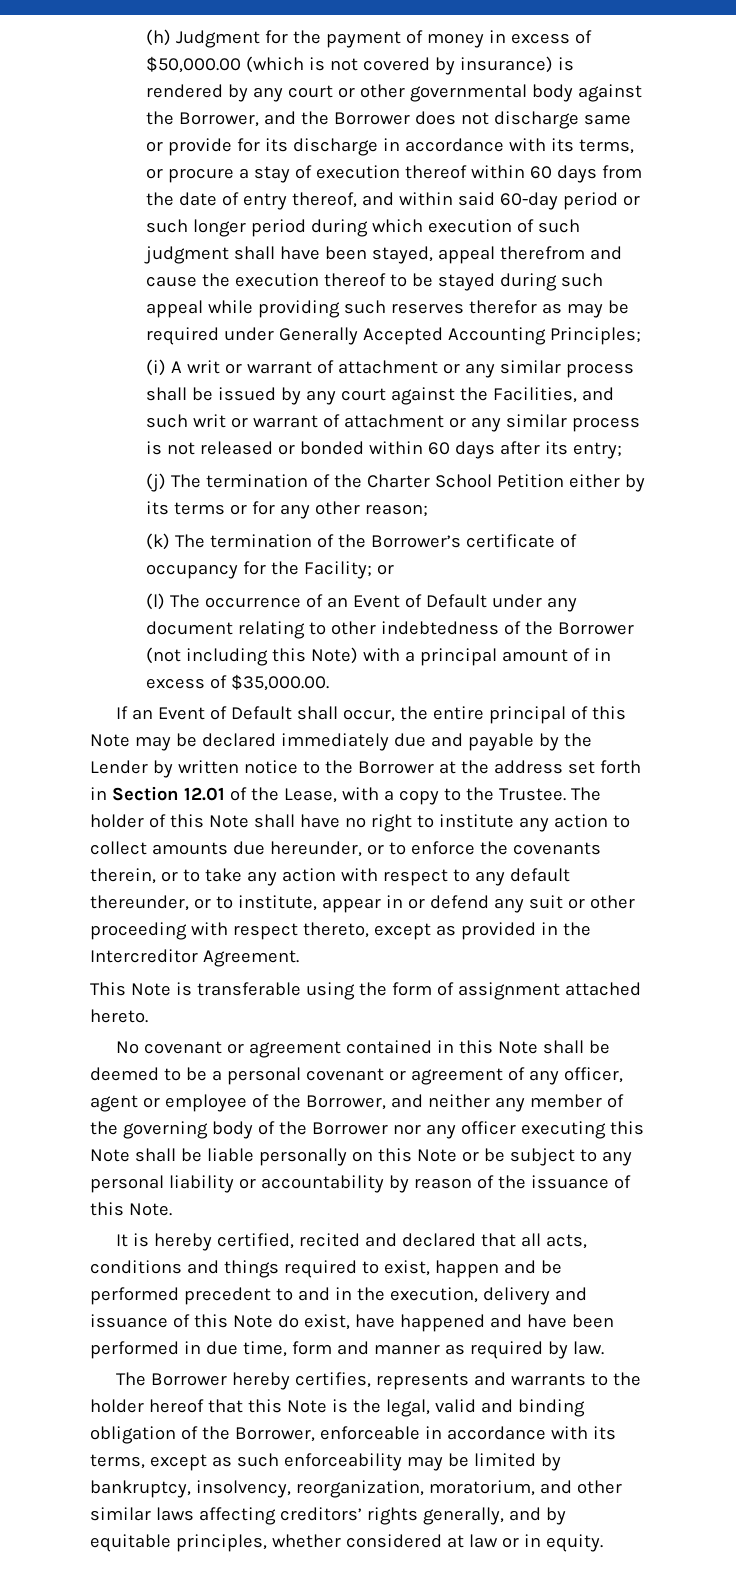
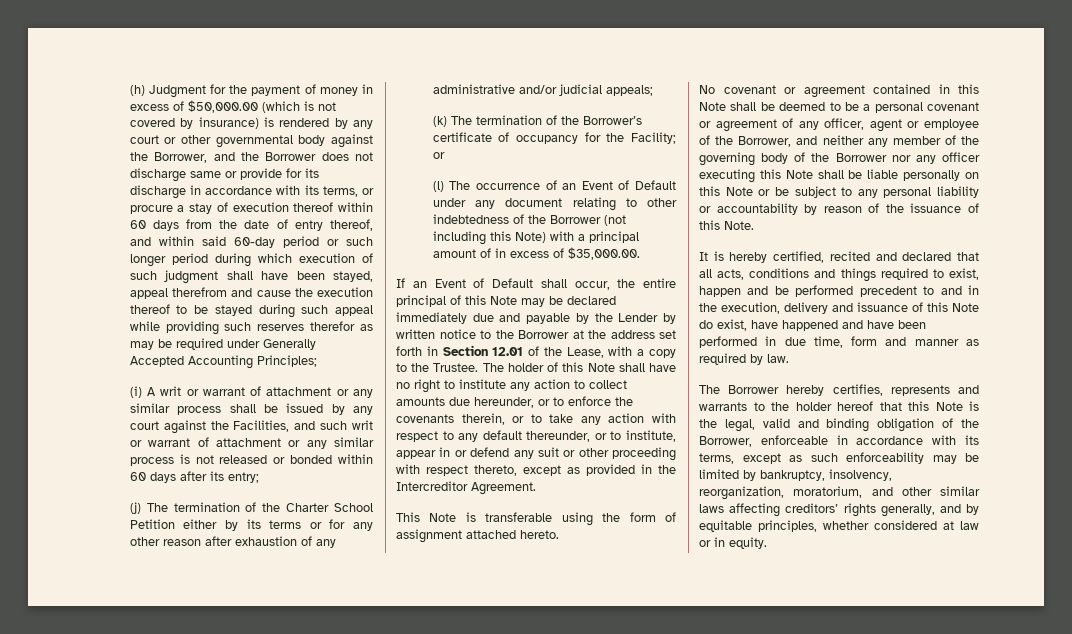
[365,504,429,517] reason; -> [162,536,336,548] [432,84,653,96] reason after exhaustion of any administrative and/or judicial appeals;

